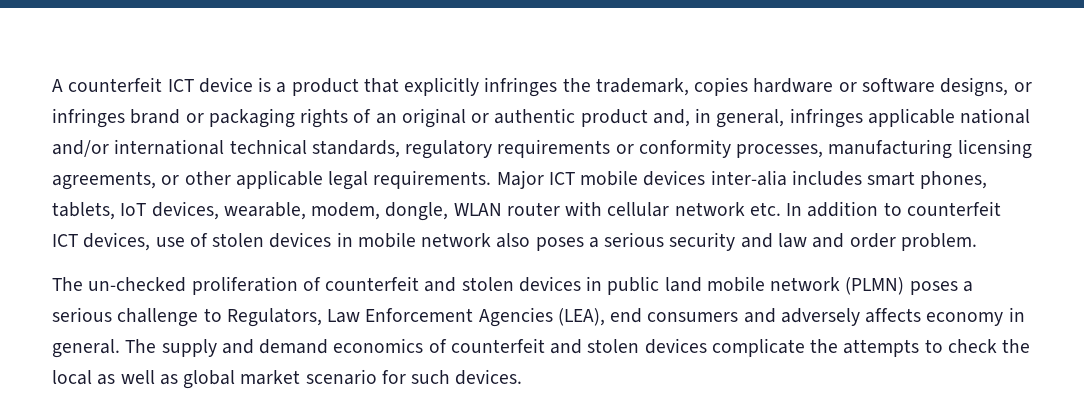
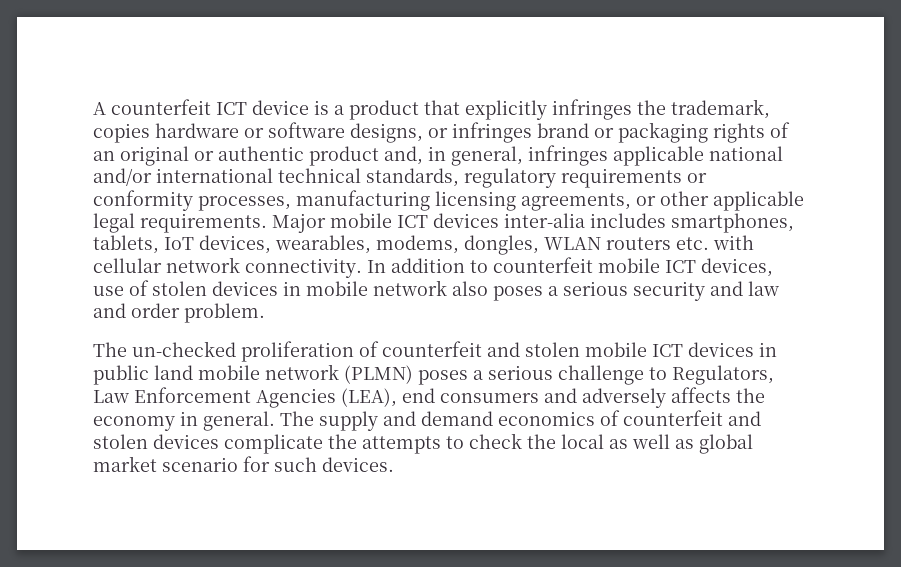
[548,170,639,186] ICT mobile -> [330,213,428,228] mobile ICT
[867,171,988,189] smart phones, -> [671,213,794,233] smartphones,
[223,202,560,221] wearable, modem, dongle, WLAN router -> [275,235,709,255] wearables, modems, dongles, WLAN routers etc.
[749,202,781,216] etc. -> [245,258,362,278] connectivity.
(1001, 208) none -> [598,258,660,273] mobile
(514, 284) none -> [585,342,683,357] mobile ICT
(922, 315) none -> [736,388,765,403] the

